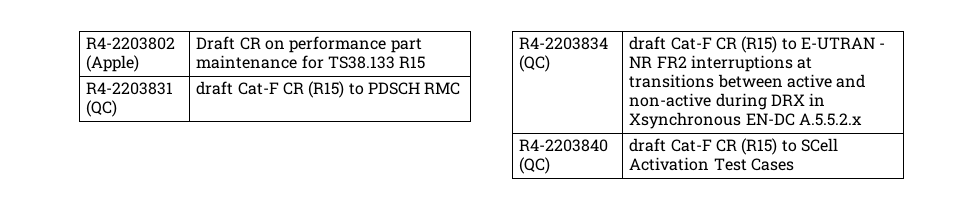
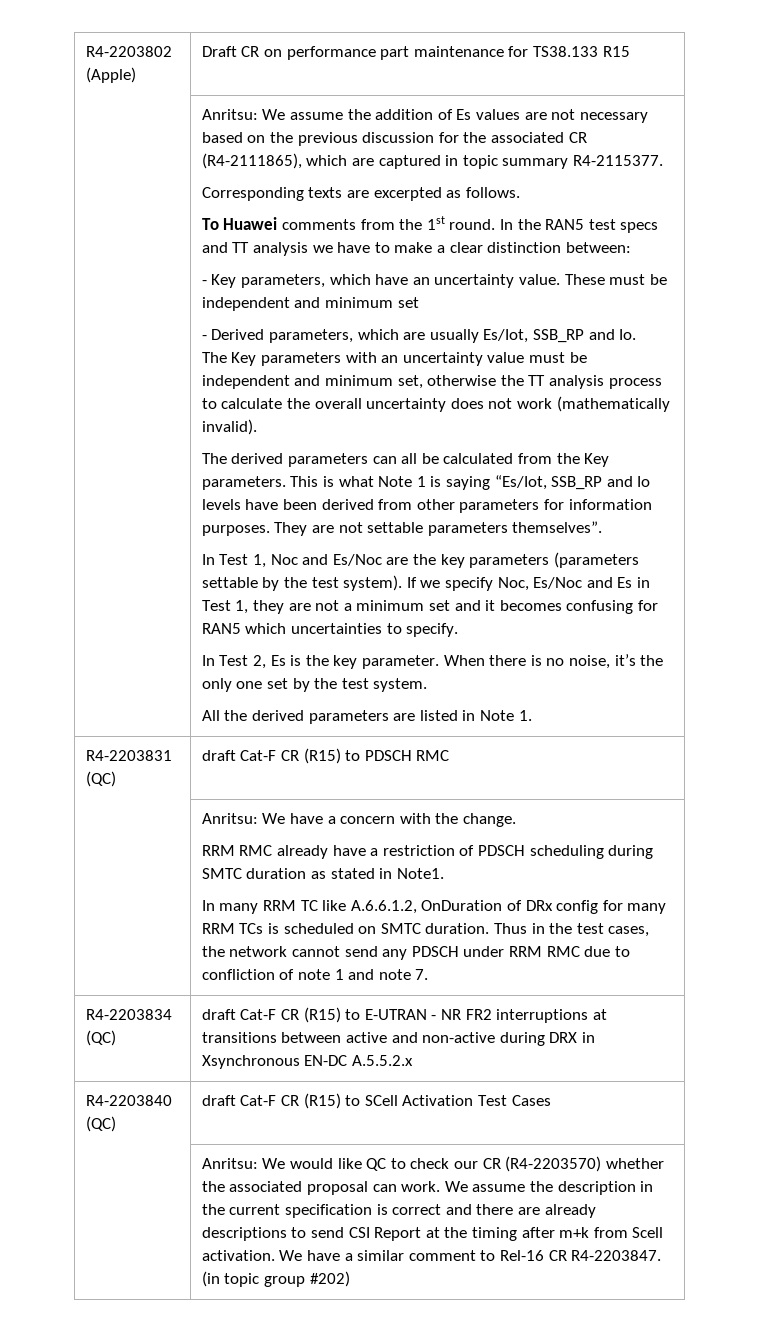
(426, 62) none -> [201,109,648,123] [201,132,587,146] [201,153,663,169] [201,187,520,201] [201,216,659,233] [201,242,631,256] [201,274,667,288] [201,297,419,311] [201,329,637,343] [201,352,587,366] [201,375,662,389] [201,396,670,412] [201,419,257,435] [201,453,610,467] [201,475,651,490] [201,499,652,513] [201,521,603,536] [201,552,639,568] [201,575,650,591] [201,600,658,614] [201,623,459,637] [201,654,664,669] [201,678,428,692] [201,710,532,724] // | Anritsu: We assume the addition of Es values are not necessary based on the previous discussion for the associated CR (R4-2111865), which are captured in topic summary R4-2115377. // Corresponding texts are excerpted as follows. // To Huawei comments from the 1st round. In the RAN5 test specs and TT analysis we have to make a clear distinction between: // - Key parameters, which have an uncertainty value. These must be independent and minimum set // - Derived parameters, which are usually Es/Iot, SSB_RP and Io. // The Key parameters with an uncertainty value must be independent and minimum set, otherwise the TT analysis process to calculate the overall uncertainty does not work (mathematically invalid). // The derived parameters can all be calculated from the Key parameters. This is what Note 1 is saying “Es/Iot, SSB_RP and Io levels have been derived from other parameters for information purposes. They are not settable parameters themselves”. // In Test 1, Noc and Es/Noc are the key parameters (parameters settable by the test system). If we specify Noc, Es/Noc and Es in Test 1, they are not a minimum set and it becomes confusing for RAN5 which uncertainties to specify. // In Test 2, Es is the key parameter. When there is no noise, it’s the only one set by the test system. // All the derived parameters are listed in Note 1.
(461, 88) none -> [201,813,516,827] [201,845,654,859] [201,868,444,879] [201,900,667,914] [201,923,650,937] [201,946,630,960] [201,969,429,980] // | Anritsu: We have a concern with the change. // RRM RMC already have a restriction of PDSCH scheduling during SMTC duration as stated in Note1. // In many RRM TC like A.6.6.1.2, OnDuration of DRx config for many RRM TCs is scheduled on SMTC duration. Thus in the test cases, the network cannot send any PDSCH under RRM RMC due to confliction of note 1 and note 7.
(794, 164) none -> [201,1156,664,1172] [201,1181,654,1195] [201,1204,596,1218] [201,1227,664,1241] [201,1250,662,1261] [201,1271,350,1287] // | Anritsu: We would like QC to check our CR (R4-2203570) whether the associated proposal can work. We assume the description in the current specification is correct and there are already descriptions to send CSI Report at the timing after m+k from Scell activation. We have a similar comment to Rel-16 CR R4-2203847. (in topic group #202)

